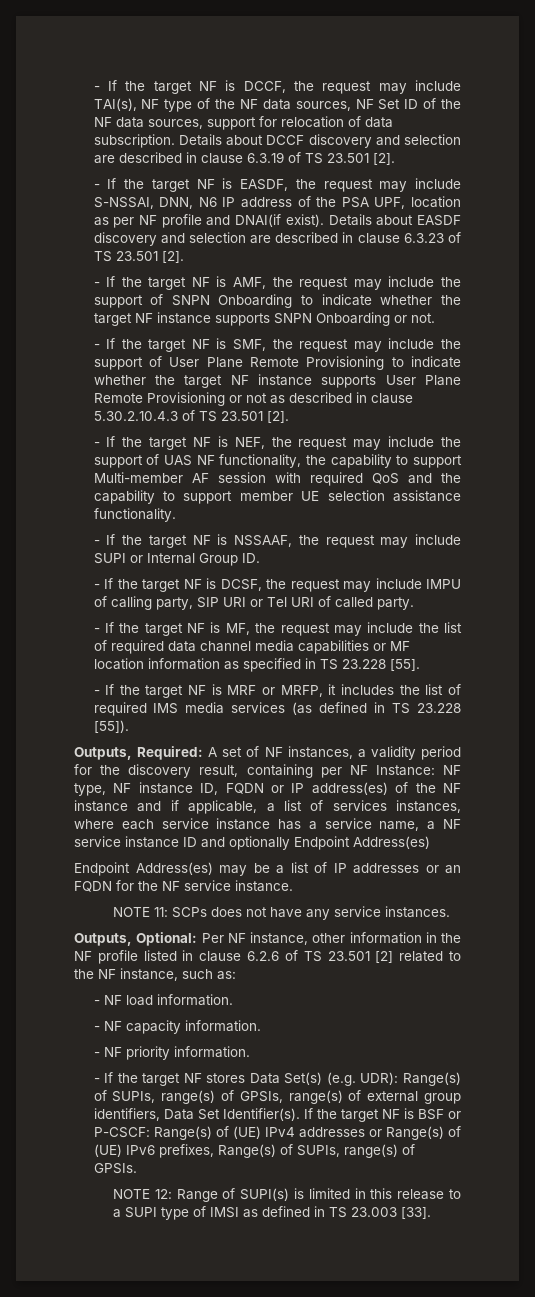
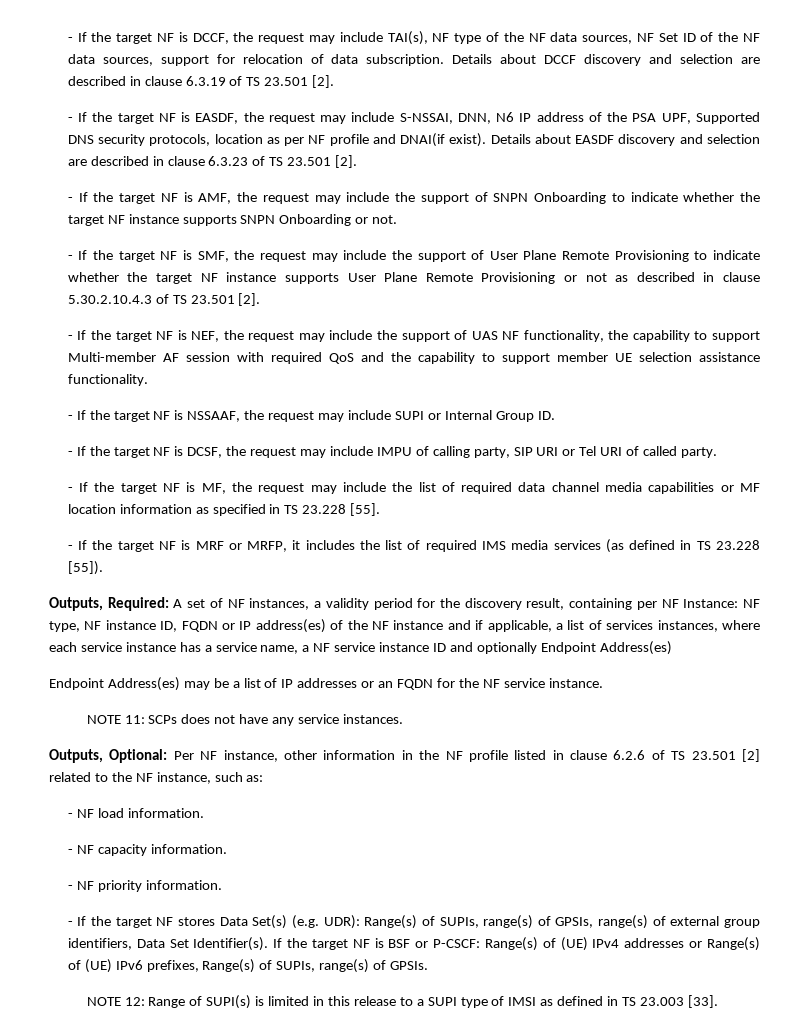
(406, 203) none -> [696,112,761,124] [67,134,211,146] Supported DNS security protocols,

